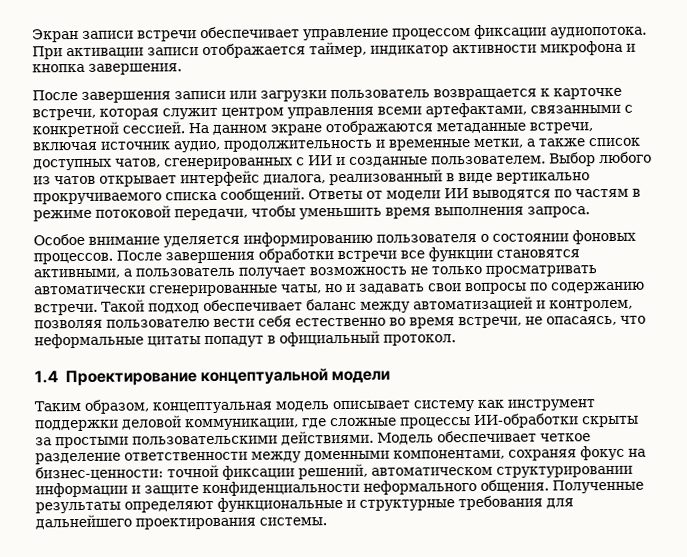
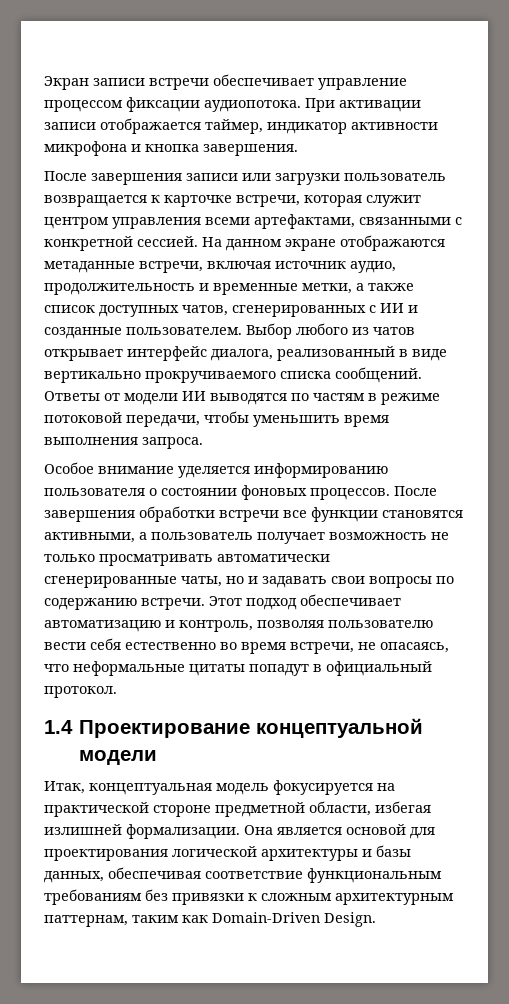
[101,299,145,312] Такой -> [209,596,242,606] Этот
[306,296,633,313] баланс между автоматизацией и контролем, -> [44,620,253,632] автоматизацию и контроль,
[34,399,595,414] [35,413,639,432] [35,430,591,449] [35,445,646,465] [35,463,633,481] [35,479,644,498] [35,495,574,514] [35,514,327,530] Таким образом, концептуальная модель описывает систему как инструмент поддержки деловой коммуникации, где сложные процессы ИИ-обработки скрыты за простыми пользовательскими действиями. Модель обеспечивает четкое разделение ответственности между доменными компонентами, сохраняя фокус на бизнес-ценности: точной фиксации решений, автоматическом структурировании информации и защите конфиденциальности неформального общения. Полученные результаты определяют функциональные и структурные требования для дальнейшего проектирования системы. -> [44,780,395,795] [44,801,431,817] [44,824,435,839] [44,845,411,861] [44,867,442,883] [44,889,454,905] [44,912,376,927] Итак, концептуальная модель фокусируется на практической стороне предметной области, избегая излишней формализации. Она является основой для проектирования логической архитектуры и базы данных, обеспечивая соответствие функциональным требованиям без привязки к сложным архитектурным паттернам, таким как Domain-Driven Design.

